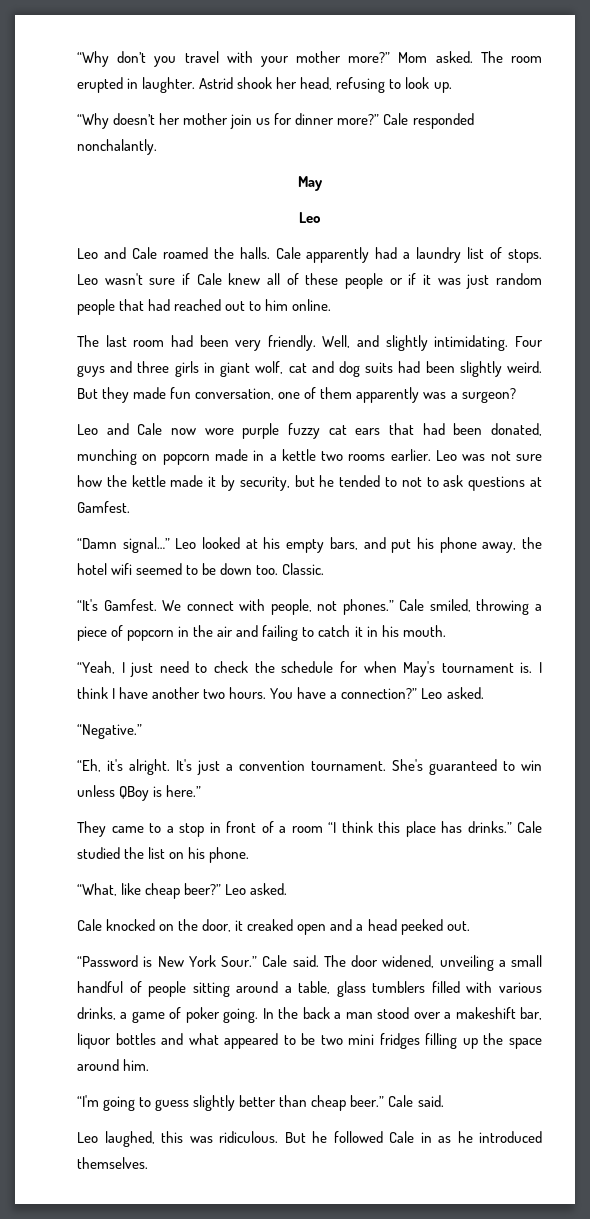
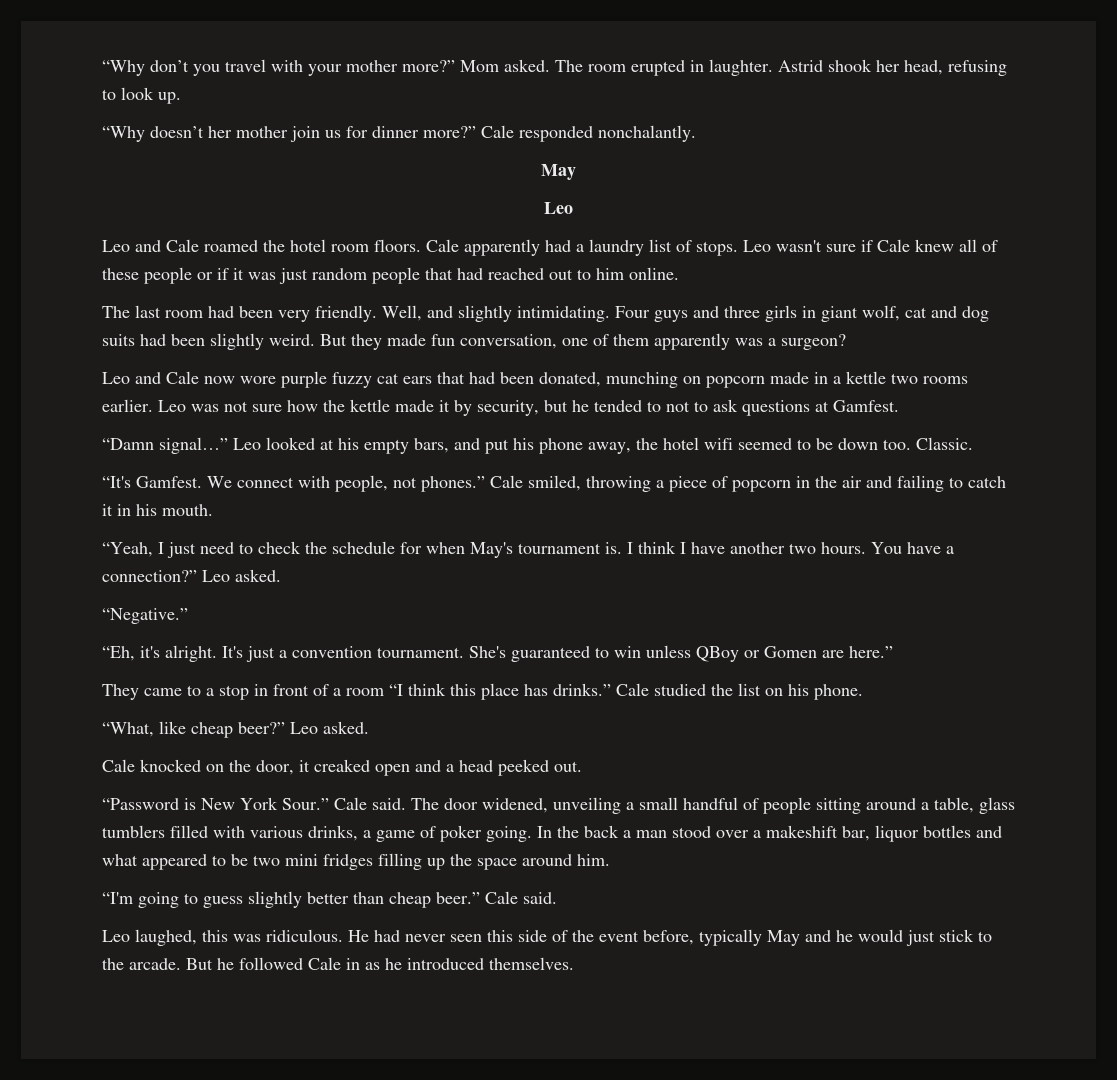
[239,247,270,259] halls. -> [290,239,421,252] hotel room floors.
[153,786,163,797] is -> [744,646,844,658] or Gomen are
(278, 1137) none -> [348,929,992,946] [102,958,181,970] He had never seen this side of the event before, typically May and he would just stick to the arcade.

